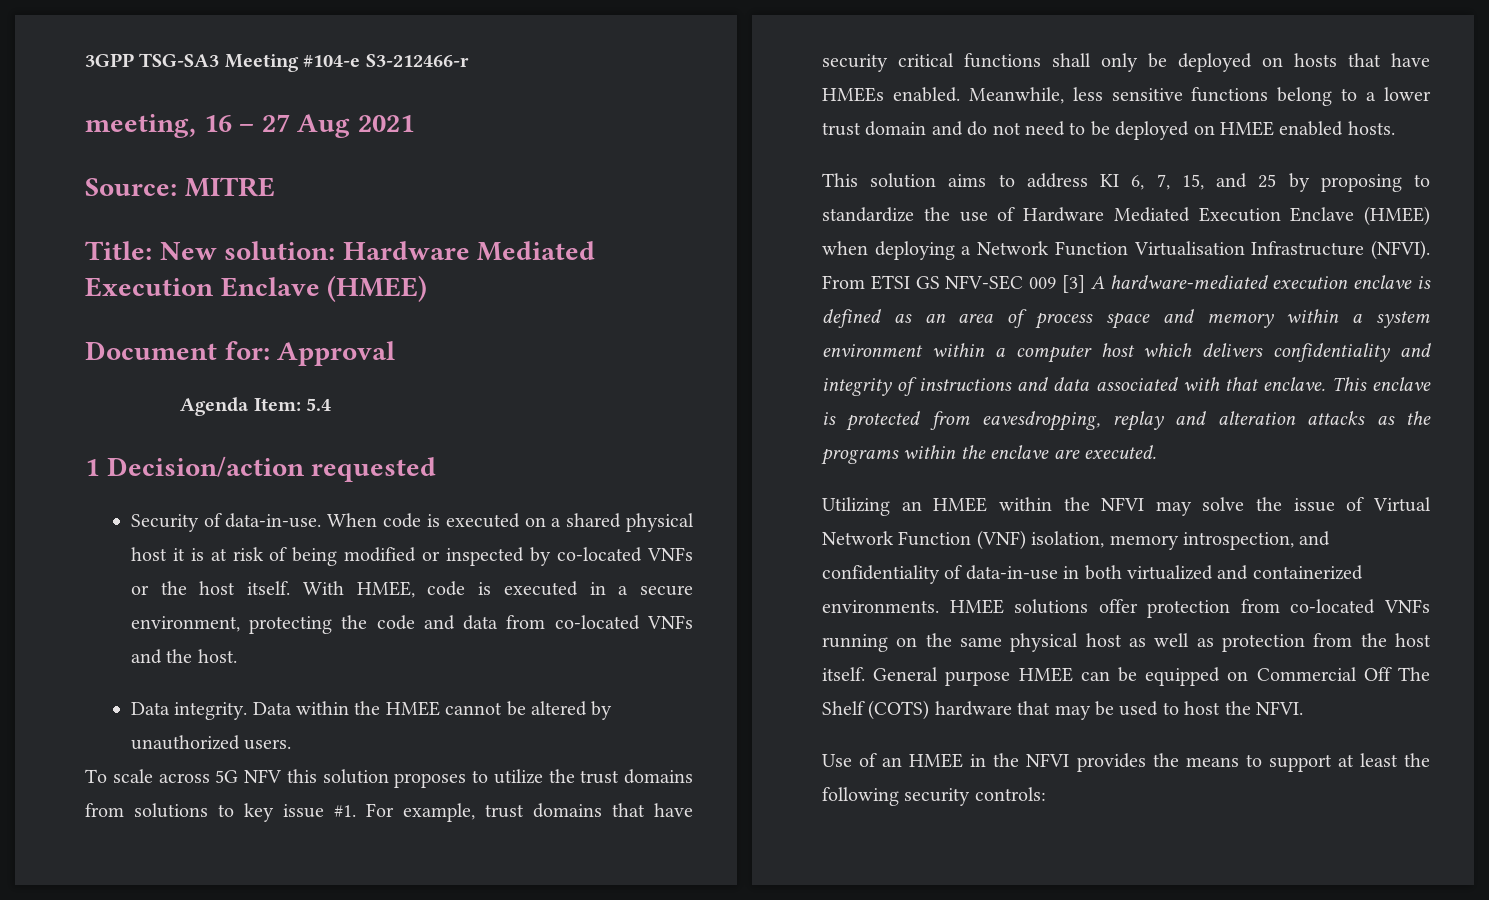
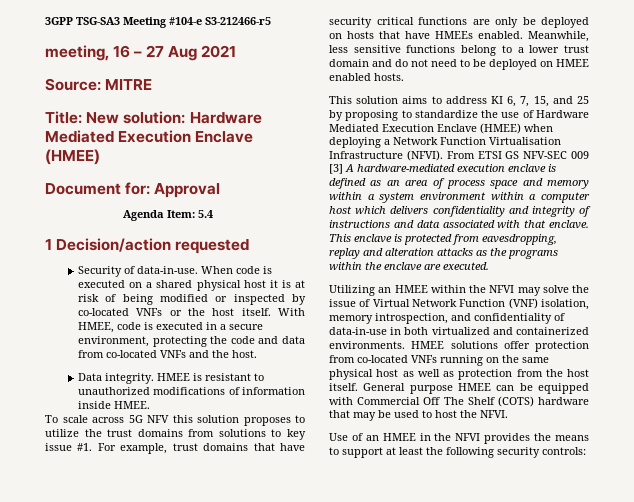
[365,54,469,67] S3-212466-r -> [205,17,271,25] S3-212466-r5
[252,701,613,720] [130,735,292,750] Data within the HMEE cannot be altered by unauthorized users. -> [157,373,265,381] [78,387,305,395] [78,401,151,409] HMEE is resistant to unauthorized modifications of information inside HMEE.
[1052,53,1091,67] shall -> [472,19,490,25] are
[1227,671,1249,681] on -> [329,397,353,405] with

